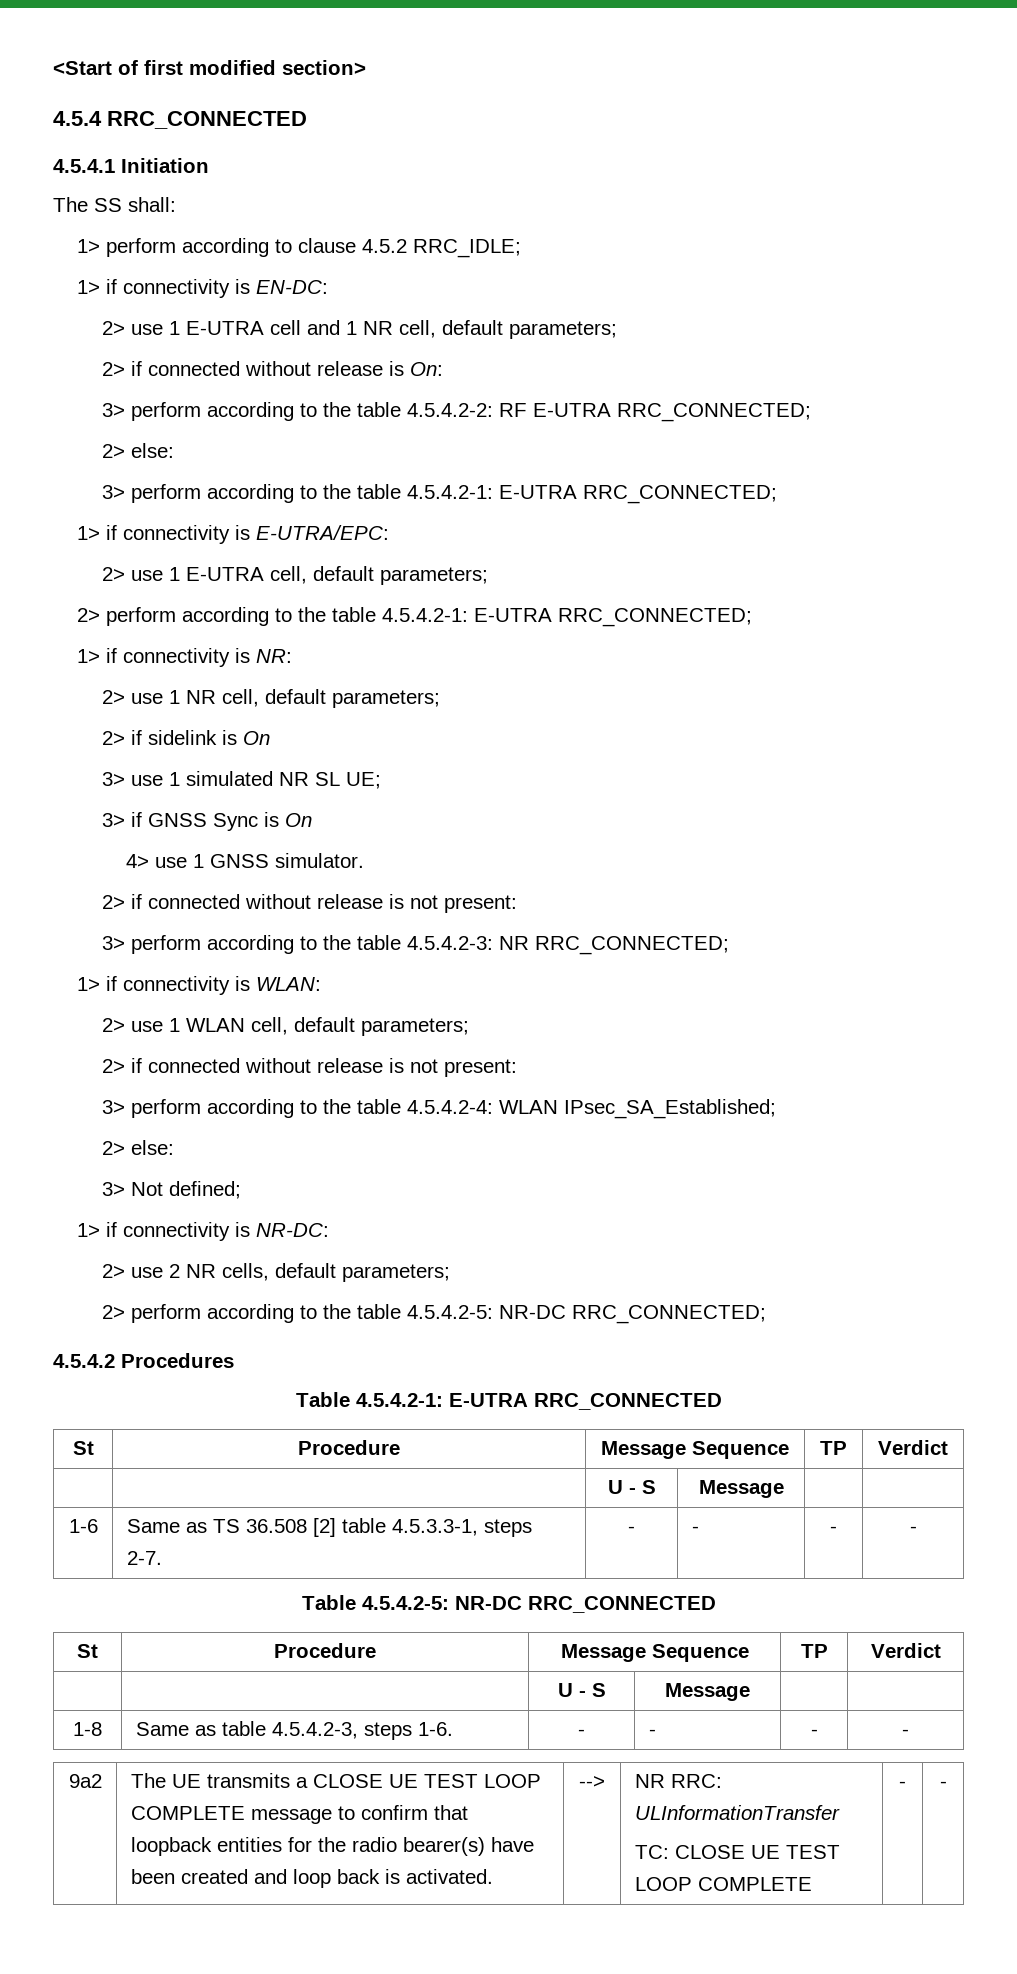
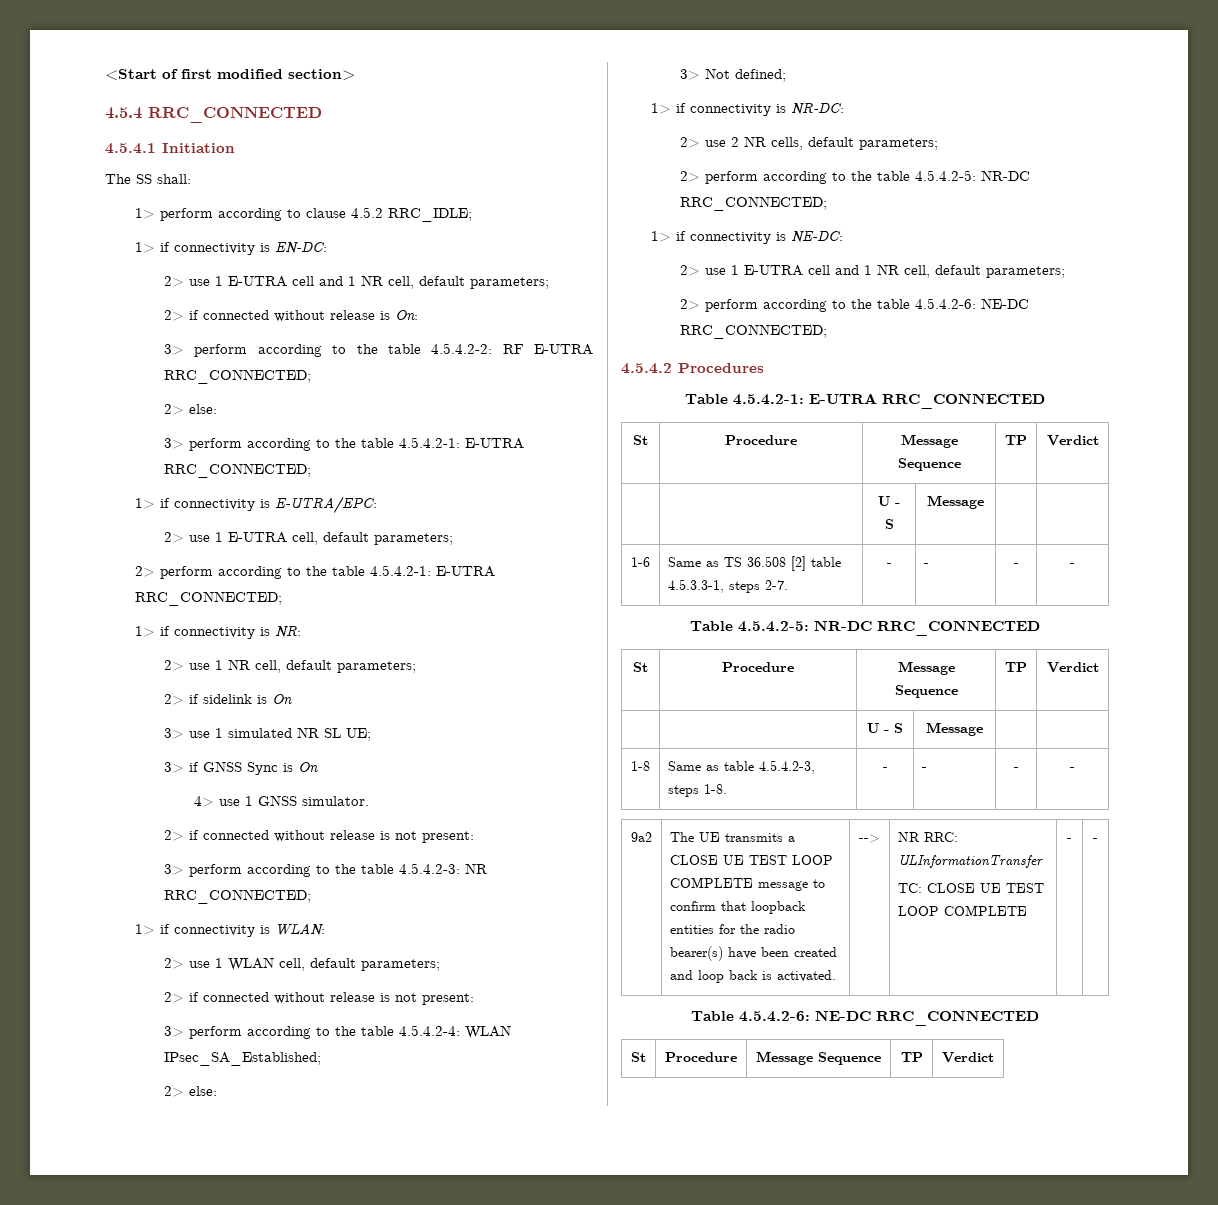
(766, 1314) none -> [650,231,843,244] [680,264,1066,278] [680,298,1030,312] [680,324,828,339] // 1> if connectivity is NE-DC: // 2> use 1 E-UTRA cell and 1 NR cell, default parameters; // 2> perform according to the table 4.5.4.2-6: NE-DC RRC_CONNECTED;
[417,1722,453,1736] 1-6. -> [704,784,728,794] 1-8.
(947, 1784) none -> [691,1010,1039,1026] [631,1052,646,1062] [665,1052,737,1062] [756,1051,881,1065] [900,1052,923,1062] [942,1052,994,1063] // Table 4.5.4.2-6: NE-DC RRC_CONNECTED // St | Procedure | Message Sequence | TP | Verdict

